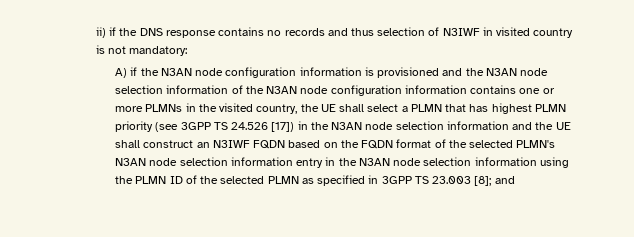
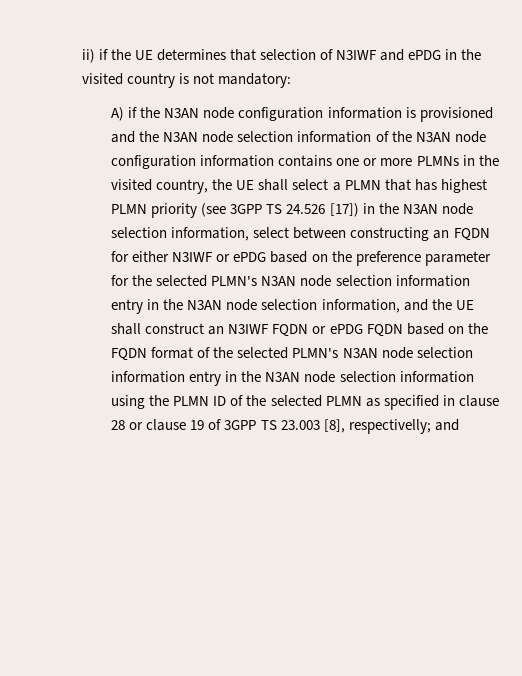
[139,27,493,38] DNS response contains no records and thus selection of N3IWF in -> [134,49,482,61] UE determines that selection of N3IWF and ePDG in the
[446,121,509,130] information -> [171,227,490,241] [111,251,491,266] [111,275,470,287] [111,299,400,314] information, select between constructing an FQDN for either N3IWF or ePDG based on the preference parameter for the selected PLMN's N3AN node selection information entry in the N3AN node selection information,
(286, 144) none -> [312,324,403,337] or ePDG FQDN
(379, 179) none -> [458,395,499,407] [111,419,222,431] clause 28 or clause 19 of
[474,176,492,186] [8]; -> [323,419,431,434] [8], respectivelly;

